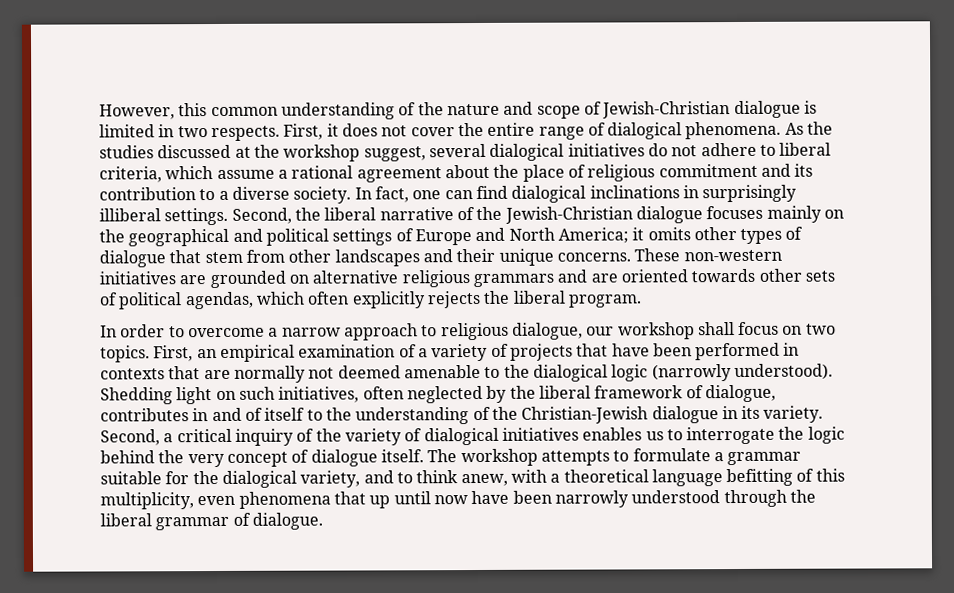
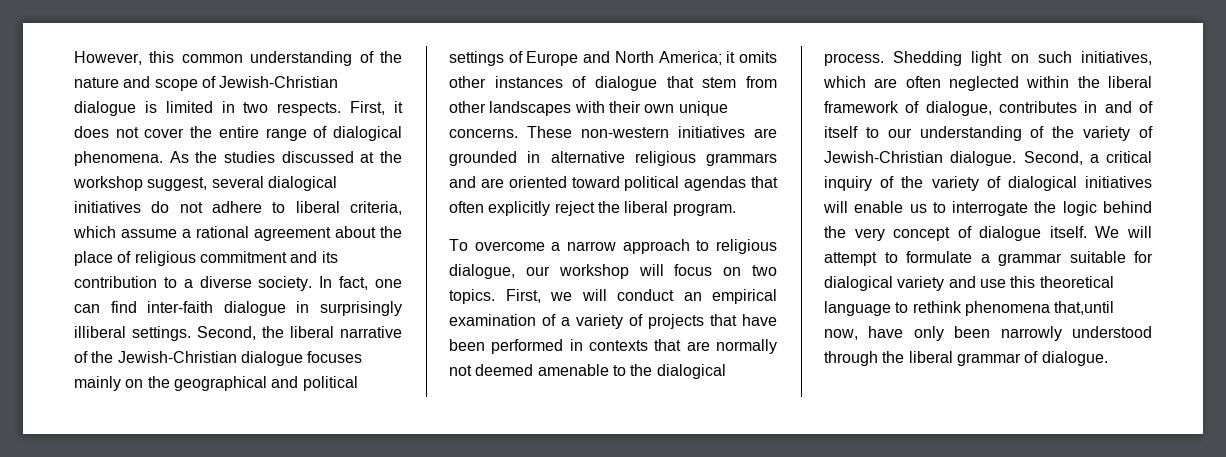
[511,185,680,203] dialogical inclinations -> [147,301,286,316] inter-faith dialogue
[740,228,783,244] types -> [494,76,563,88] instances
[422,248,496,263] and their -> [574,101,675,113] with their own
[288,274,309,284] on -> [527,151,541,163] in
[691,268,835,283] [99,291,305,310] towards other sets of political agendas, which -> [571,176,778,191] toward political agendas that
[426,290,481,309] rejects -> [554,201,595,216] reject
[100,324,185,338] In order to -> [449,239,468,251] To
[697,322,735,336] shall -> [638,264,664,276] will
(194, 353) none -> [550,289,674,301] we will conduct
[611,363,833,382] logic (narrowly understood). -> [824,53,884,66] process.
(360, 394) none -> [823,76,898,88] which are
[486,385,508,403] by -> [1026,76,1070,88] within
[325,405,824,425] the understanding of the Christian-Jewish dialogue in its variety. -> [887,126,1153,141] [824,151,1017,166] our understanding of the variety of Jewish-Christian dialogue.
[582,427,643,441] enables -> [823,201,904,213] will enable
[427,448,610,467] The workshop attempts -> [1095,226,1152,238] [824,252,877,266] We will attempt
[192,468,845,488] [100,490,510,510] the dialogical variety, and to think anew, with a theoretical language befitting of this multiplicity, even phenomena that up until now have -> [824,276,1114,291] [824,301,1115,316] [824,326,944,341] dialogical variety and use this theoretical language to rethink phenomena that,until now, have only

